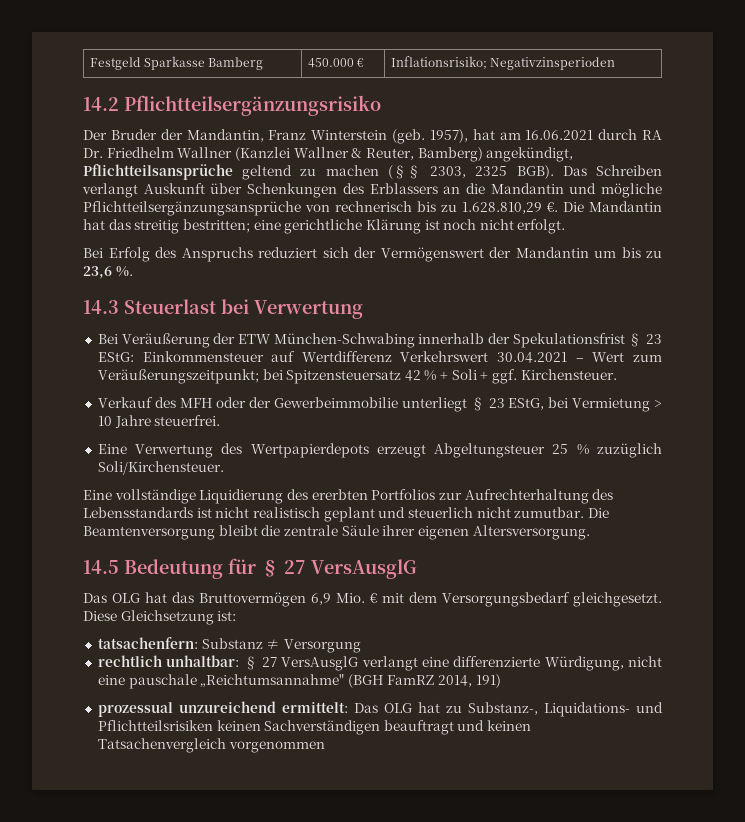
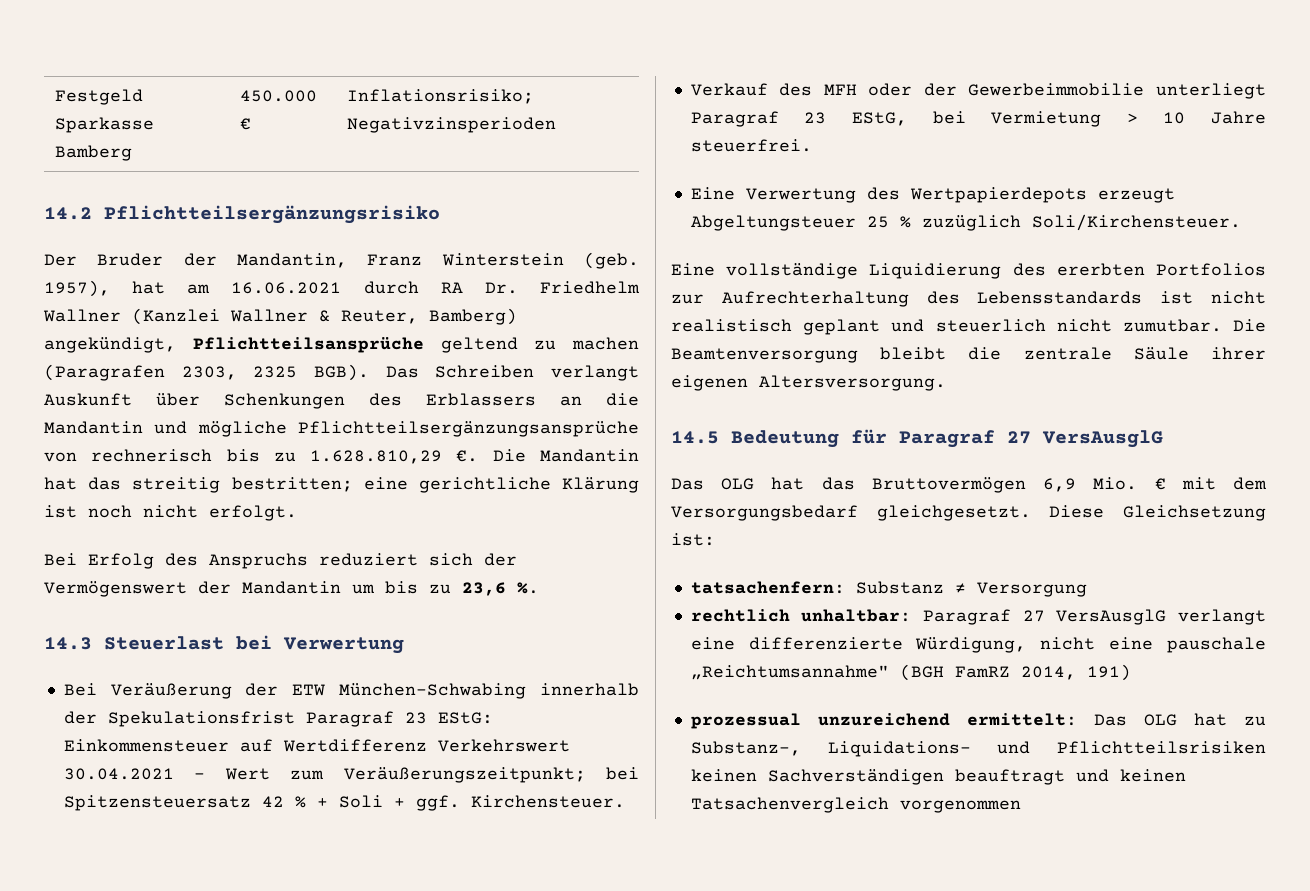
[387,165,421,179] (§§ -> [44,364,165,381] (Paragrafen
[628,333,643,347] § -> [305,711,394,727] Paragraf
[470,397,485,411] § -> [690,111,779,127] Paragraf
[261,560,279,577] § -> [899,430,995,448] Paragraf
[243,656,258,670] § -> [923,609,1012,625] Paragraf

